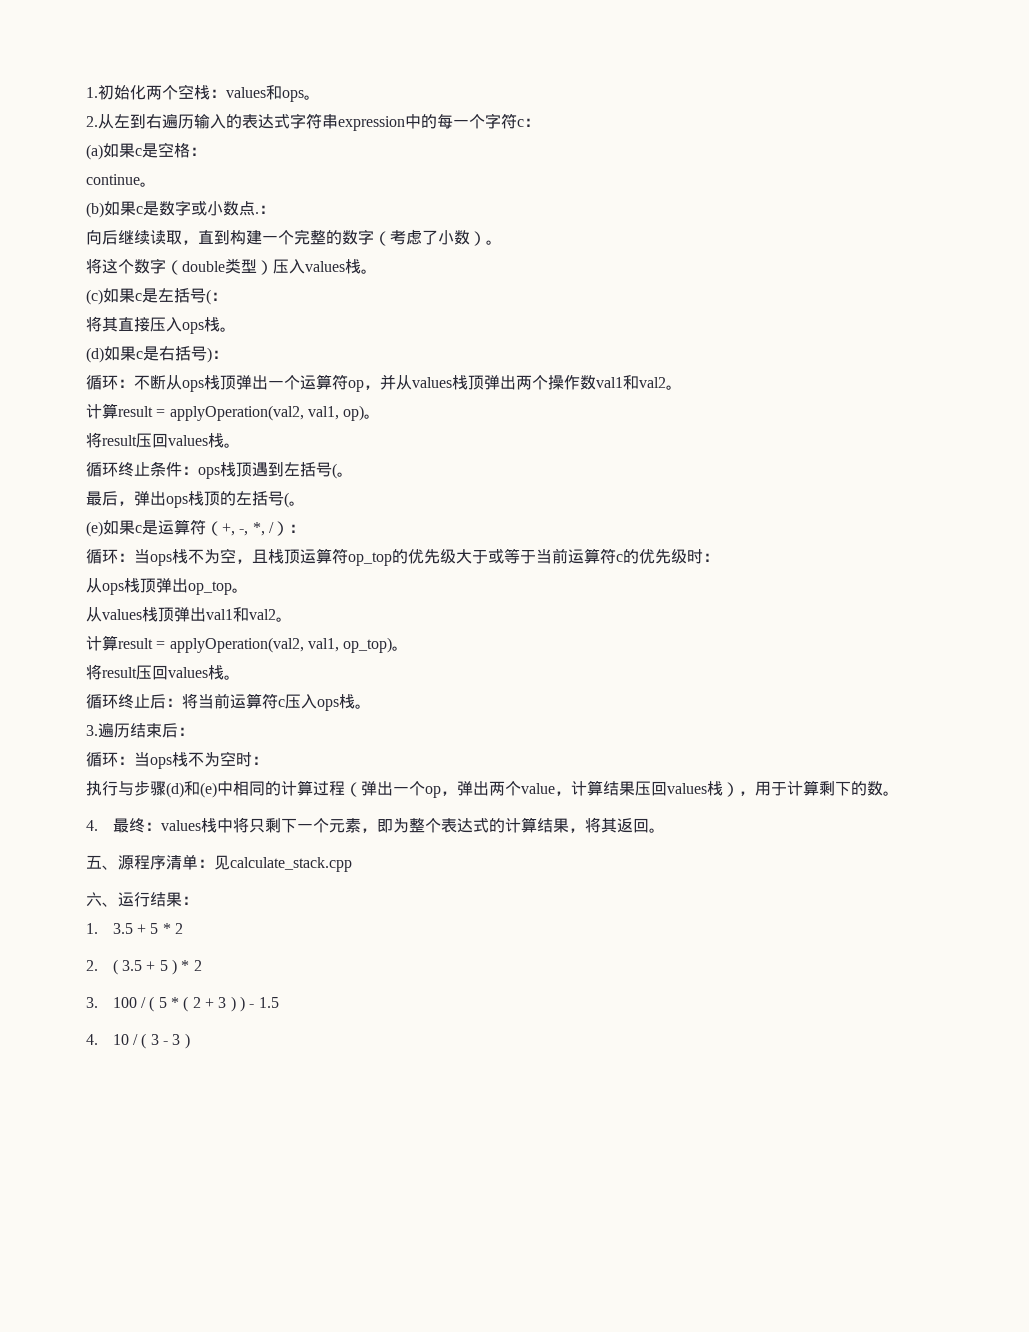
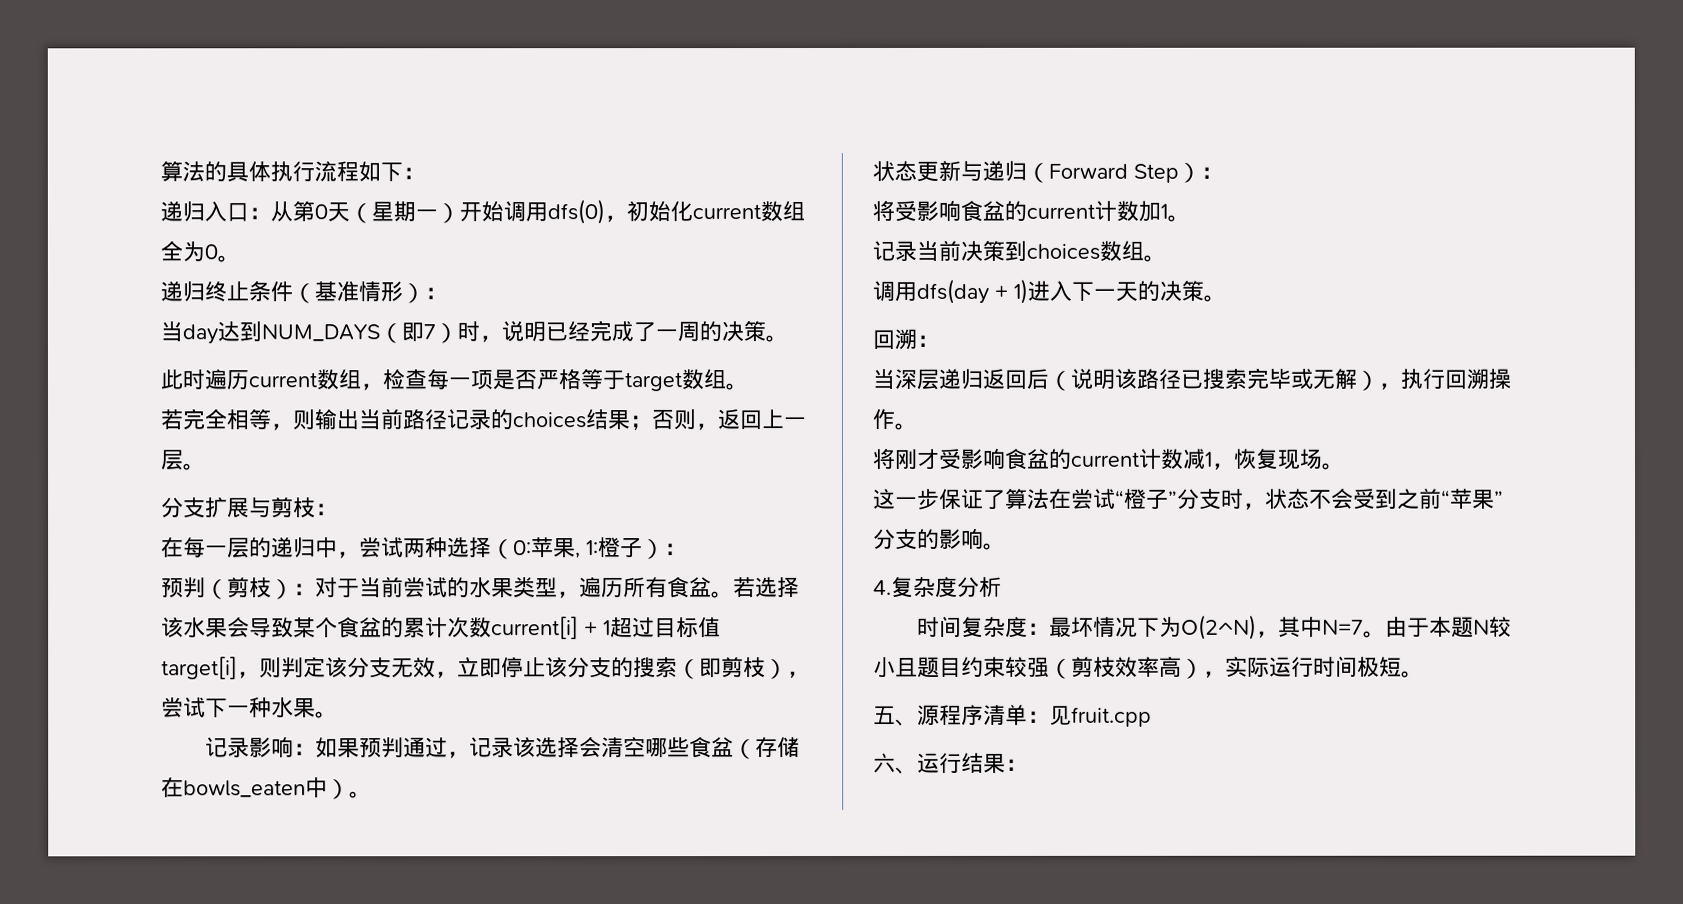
[86,84,320,102] [86,113,540,131] [86,142,206,160] [86,174,156,187] [86,200,275,218] [86,229,502,246] [86,258,377,275] [86,288,227,305] [86,316,236,334] [86,346,228,363] [86,374,682,392] [86,403,381,421] [86,432,240,448] [86,461,353,479] [86,491,305,508] [86,519,305,537] [86,548,719,566] [86,578,248,595] [86,607,292,622] [86,635,409,653] [86,664,240,680] [86,693,371,711] [86,723,194,738] [86,751,268,769] [86,780,899,798] [86,817,649,833] 1.初始化两个空栈：values和ops。 // 2.从左到右遍历输入的表达式字符串expression中的每一个字符c： // (a)如果c是空格： // continue。 // (b)如果c是数字或小数点.： // 向后继续读取，直到构建一个完整的数字（考虑了小数）。 // 将这个数字（double类型）压入values栈。 // (c)如果c是左括号(： // 将其直接压入ops栈。 // (d)如果c是右括号)： // 循环：不断从ops栈顶弹出一个运算符op，并从values栈顶弹出两个操作数val1和val2。 // 计算result = applyOperation(val2, val1, op)。 // 将result压回values栈。 // 循环终止条件：ops栈顶遇到左括号(。 // 最后，弹出ops栈顶的左括号(。 // (e)如果c是运算符（+, -, *, /）： // 循环：当ops栈不为空，且栈顶运算符op_top的优先级大于或等于当前运算符c的优先级时： // 从ops栈顶弹出op_top。 // 从values栈顶弹出val1和val2。 // 计算result = applyOperation(val2, val1, op_top)。 // 将result压回values栈。 // 循环终止后：将当前运算符c压入ops栈。 // 3.遍历结束后： // 循环：当ops栈不为空时： // 执行与步骤(d)和(e)中相同的计算过程（弹出一个op，弹出两个value，计算结果压回values栈），用于计算剩下的数。 // 4.最终：values栈中将只剩下一个元素，即为整个表达式的计算结果，将其返回 -> [160,161,425,183] [160,199,805,225] [160,241,240,263] [160,281,447,304] [160,320,788,345] [160,369,748,392] [160,408,806,431] [160,449,206,471] [161,497,338,519] [161,537,687,560] [161,576,800,600] [161,616,721,640] [161,656,810,680] [161,697,338,719] [205,736,801,760] [161,777,372,800] [872,160,1223,183] [872,199,1190,222] [872,239,1166,262] [872,278,1226,304] [872,328,939,350] [872,367,1511,391] [872,408,917,430] [872,447,1345,470] [873,487,1504,510] [873,527,1006,550] [873,576,1002,598] [917,614,1513,640] [873,655,1402,679] 算法的具体执行流程如下： // 递归入口：从第0天（星期一）开始调用dfs(0)，初始化current数组全为0。 // 递归终止条件（基准情形）： // 当day达到NUM_DAYS（即7）时，说明已经完成了一周的决策。 // 此时遍历current数组，检查每一项是否严格等于target数组。 // 若完全相等，则输出当前路径记录的choices结果；否则，返回上一层。 // 分支扩展与剪枝： // 在每一层的递归中，尝试两种选择（0:苹果, 1:橙子）： // 预判（剪枝）：对于当前尝试的水果类型，遍历所有食盆。若选择该水果会导致某个食盆的累计次数current[i] + 1超过目标值target[i]，则判定该分支无效，立即停止该分支的搜索（即剪枝），尝试下一种水果。 // 记录影响：如果预判通过，记录该选择会清空哪些食盆（存储在bowls_eaten中）。 // 状态更新与递归（Forward Step）： // 将受影响食盆的current计数加1。 // 记录当前决策到choices数组。 // 调用dfs(day + 1)进入下一天的决策。 // 回溯： // 当深层递归返回后（说明该路径已搜索完毕或无解），执行回溯操作。 // 将刚才受影响食盆的current计数减1，恢复现场。 // 这一步保证了算法在尝试“橙子”分支时，状态不会受到之前“苹果”分支的影响。 // 4.复杂度分析 // 时间复杂度：最坏情况下为O(2^N)，其中N=7。由于本题N较小且题目约束较强（剪枝效率高），实际运行时间极短
[230,857,352,872] calculate_stack.cpp -> [1071,706,1152,727] fruit.cpp
[86,923,184,934] [86,959,202,975] [86,996,279,1012] [86,1033,190,1049] // 1. 3.5 + 5 * 2 // 2. ( 3.5 + 5 ) * 2 // 3. 100 / ( 5 * ( 2 + 3 ) ) - 1.5 // 4. 10 / ( 3 - 3 ) -> (1028, 764) none

